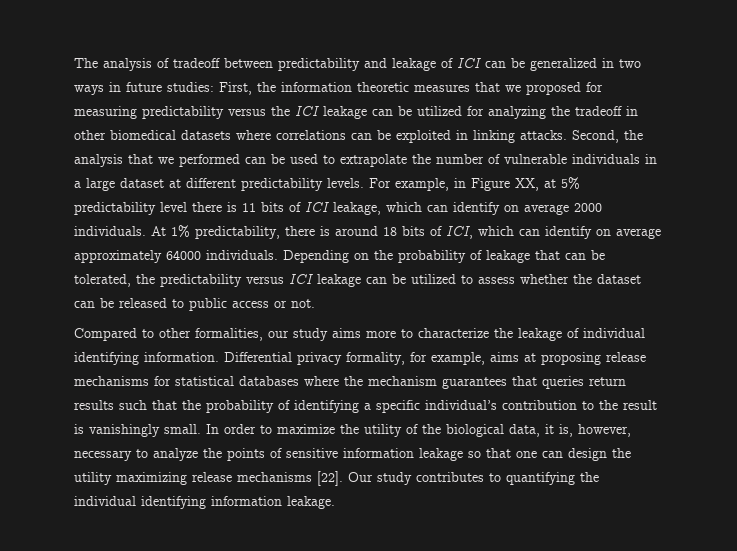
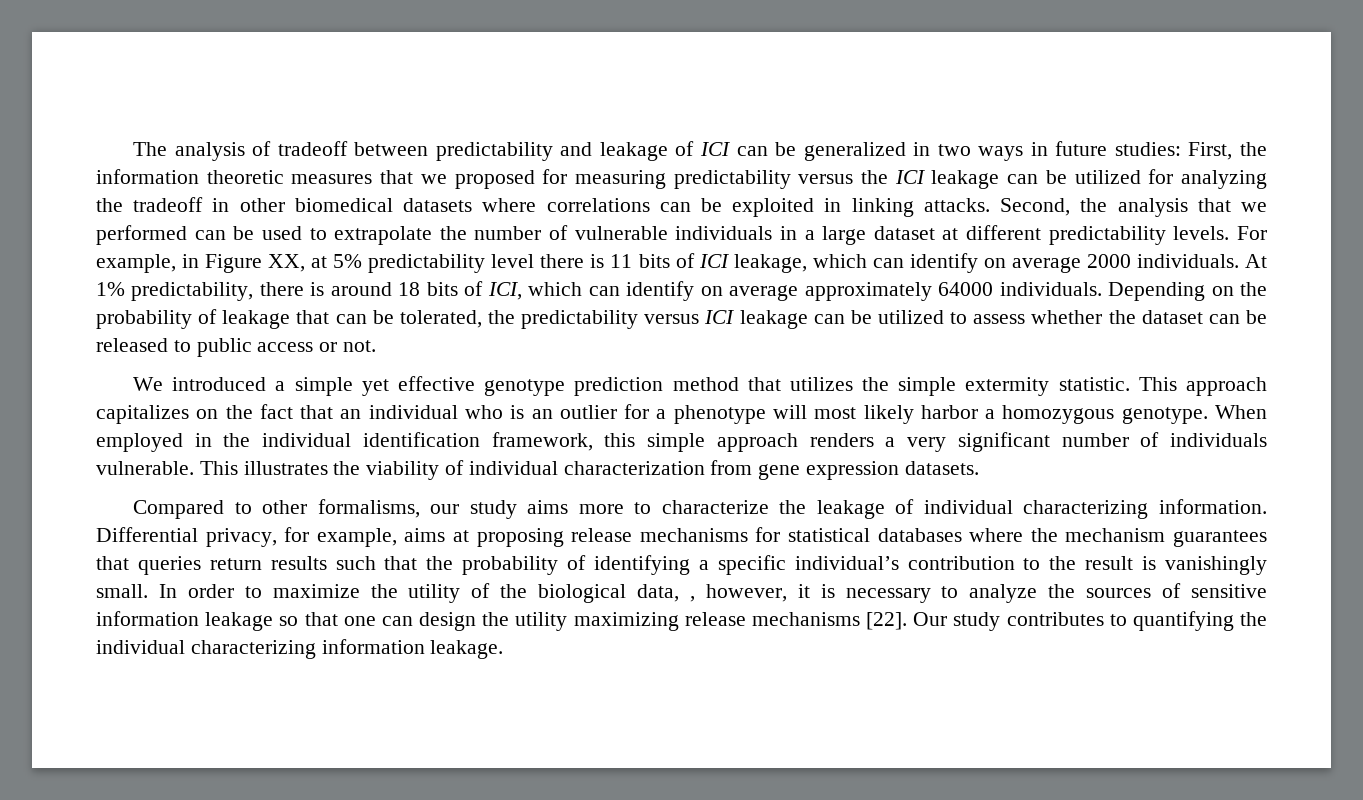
(315, 303) none -> [133,376,1267,396] [96,404,1268,424] [96,432,1268,452] [96,460,979,480] // We introduced a simple yet effective genotype prediction method that utilizes the simple extermity statistic. This approach capitalizes on the fact that an individual who is an outlier for a phenotype will most likely harbor a homozygous genotype. When employed in the individual identification framework, this simple approach renders a very significant number of individuals vulnerable. This illustrates the viability of individual characterization from gene expression datasets.
[195,328,263,341] formalities, -> [317,499,420,518] formalisms,
[74,352,139,365] identifying -> [1023,500,1149,519] characterizing
[297,352,405,365] privacy formality, -> [205,528,277,547] privacy,
[545,424,631,437] it is, however, -> [689,584,835,602] , however, it is
[227,448,265,461] points -> [1086,588,1152,598] sources
[141,496,206,509] identifying -> [190,640,316,659] characterizing

